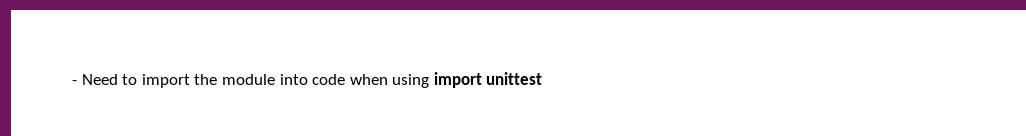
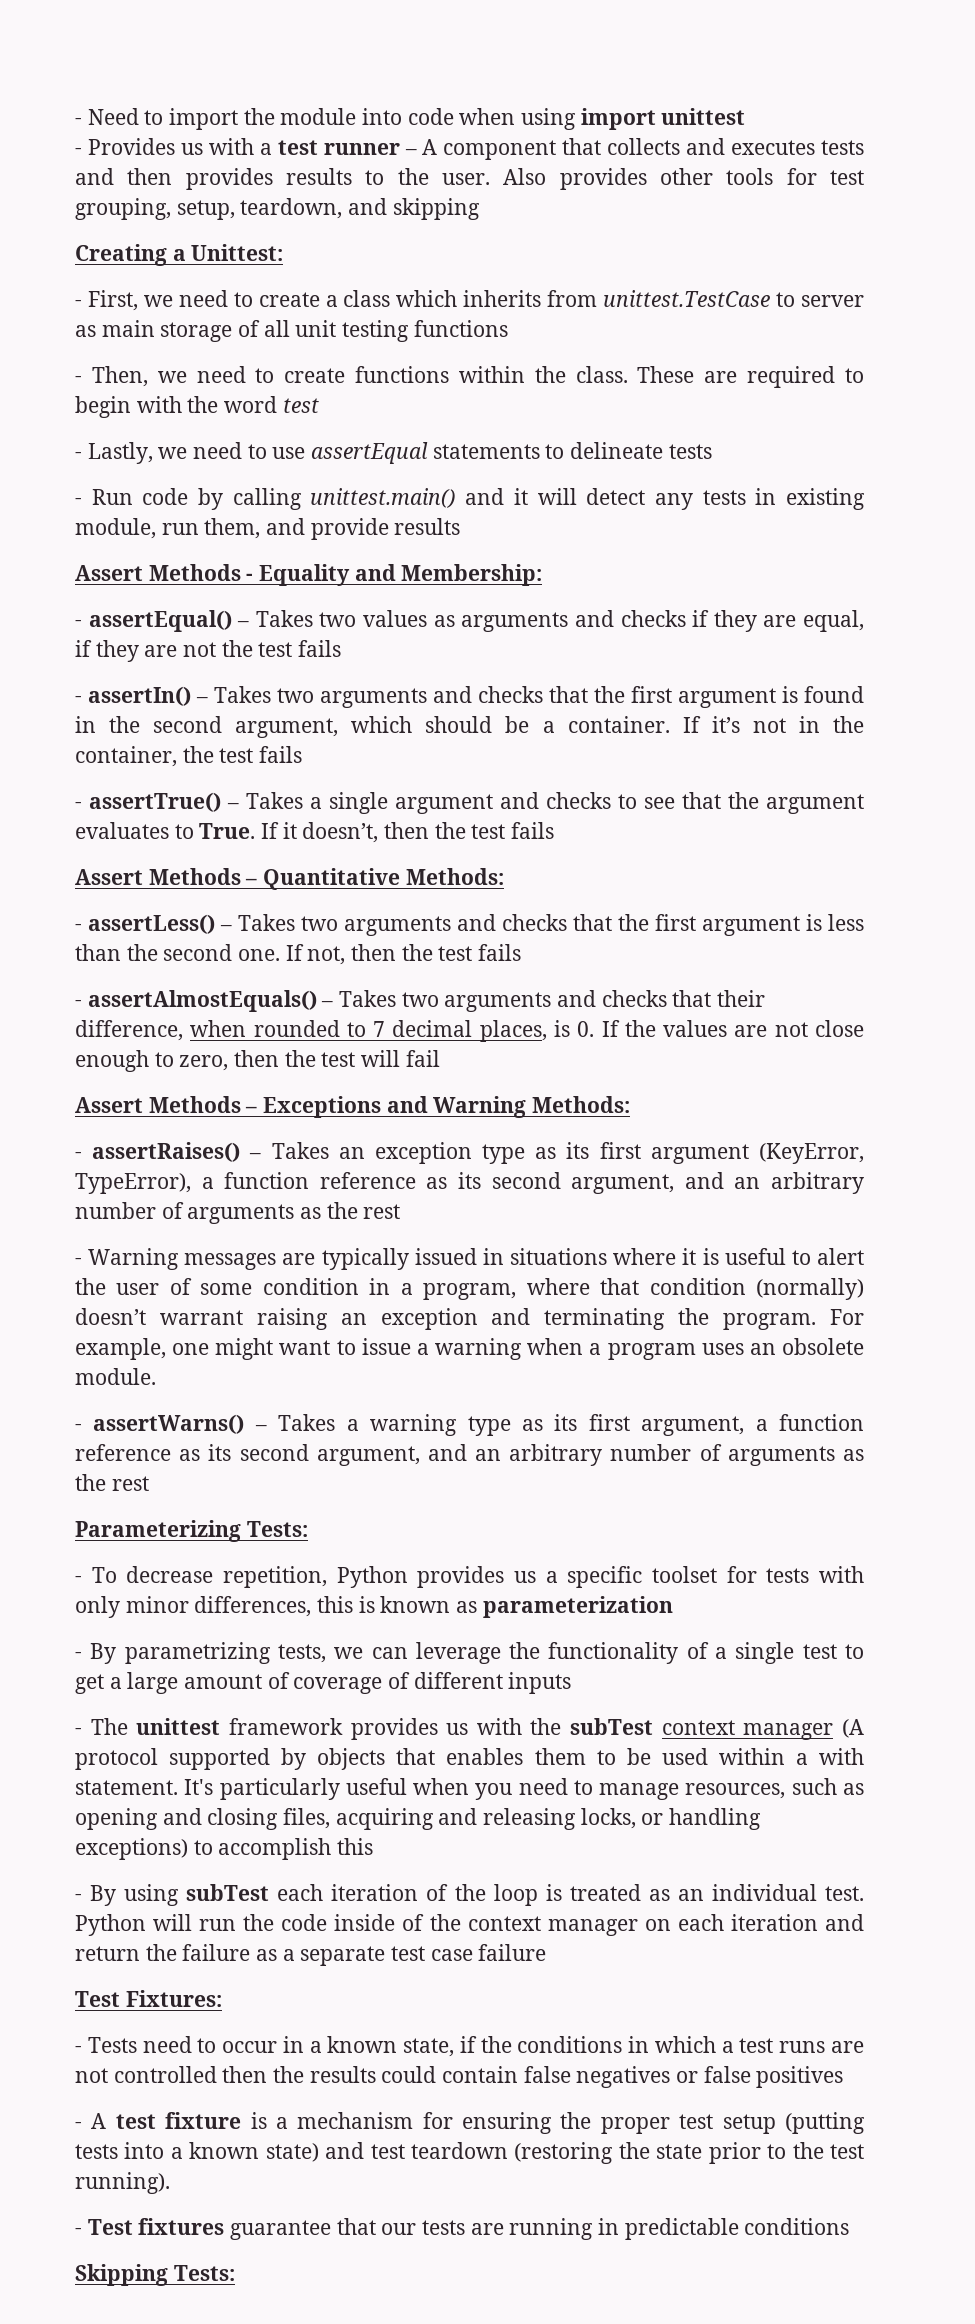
(543, 78) none -> [75,138,865,160] [75,168,864,190] [75,198,480,220] [75,244,284,266] [75,290,864,311] [75,320,508,342] [75,366,864,388] [75,396,319,418] [75,442,712,464] [75,488,866,510] [75,518,461,540] [75,564,543,586] [75,610,864,632] [75,640,342,662] [75,686,864,708] [75,716,865,738] [75,746,303,767] [75,792,864,814] [75,822,555,843] [75,868,504,890] [75,914,864,936] [75,944,522,965] [75,990,766,1012] [75,1020,865,1042] [75,1050,440,1072] [75,1096,631,1118] [75,1142,864,1164] [75,1172,865,1194] [75,1202,401,1224] [75,1248,865,1270] [75,1278,864,1300] [75,1308,865,1330] [75,1338,864,1360] [75,1368,156,1385] [75,1414,864,1436] [75,1444,864,1466] [75,1474,149,1491] [75,1520,308,1542] [75,1566,864,1588] [75,1596,673,1618] [75,1642,864,1664] [75,1672,572,1694] [75,1718,864,1740] [75,1748,865,1770] [75,1778,864,1800] [75,1808,762,1830] [75,1838,374,1860] [75,1884,864,1906] [75,1914,865,1936] [75,1944,547,1966] [75,1990,222,2007] [75,2036,864,2057] [75,2066,844,2088] [75,2112,865,2134] [75,2142,865,2164] [75,2172,170,2194] [75,2218,850,2240] [75,2264,235,2286] // - Provides us with a test runner – A component that collects and executes tests and then provides results to the user. Also provides other tools for test grouping, setup, teardown, and skipping // Creating a Unittest: // - First, we need to create a class which inherits from unittest.TestCase to server as main storage of all unit testing functions // - Then, we need to create functions within the class. These are required to begin with the word test // - Lastly, we need to use assertEqual statements to delineate tests // - Run code by calling unittest.main() and it will detect any tests in existing module, run them, and provide results // Assert Methods - Equality and Membership: // - assertEqual() – Takes two values as arguments and checks if they are equal, if they are not the test fails // - assertIn() – Takes two arguments and checks that the first argument is found in the second argument, which should be a container. If it’s not in the container, the test fails // - assertTrue() – Takes a single argument and checks to see that the argument evaluates to True. If it doesn’t, then the test fails // Assert Methods – Quantitative Methods: // - assertLess() – Takes two arguments and checks that the first argument is less than the second one. If not, then the test fails // - assertAlmostEquals() – Takes two arguments and checks that their difference, when rounded to 7 decimal places, is 0. If the values are not close enough to zero, then the test will fail // Assert Methods – Exceptions and Warning Methods: // - assertRaises() – Takes an exception type as its first argument (KeyError, TypeError), a function reference as its second argument, and an arbitrary number of arguments as the rest // - Warning messages are typically issued in situations where it is useful to alert the user of some condition in a program, where that condition (normally) doesn’t warrant raising an exception and terminating the program. For example, one might want to issue a warning when a program uses an obsolete module. // - assertWarns() – Takes a warning type as its first argument, a function reference as its second argument, and an arbitrary number of arguments as the rest // Parameterizing Tests: // - To decrease repetition, Python provides us a specific toolset for tests with only minor differences, this is known as parameterization // - By parametrizing tests, we can leverage the functionality of a single test to get a large amount of coverage of different inputs // - The unittest framework provides us with the subTest context manager (A protocol supported by objects that enables them to be used within a with statement. It's particularly useful when you need to manage resources, such as opening and closing files, acquiring and releasing locks, or handling exceptions) to accomplish this // - By using subTest each iteration of the loop is treated as an individual test. Python will run the code inside of the context manager on each iteration and return the failure as a separate test case failure // Test Fixtures: // - Tests need to occur in a known state, if the conditions in which a test runs are not controlled then the results could contain false negatives or false positives // - A test fixture is a mechanism for ensuring the proper test setup (putting tests into a known state) and test teardown (restoring the state prior to the test running). // - Test fixtures guarantee that our tests are running in predictable conditions // Skipping Tests:

